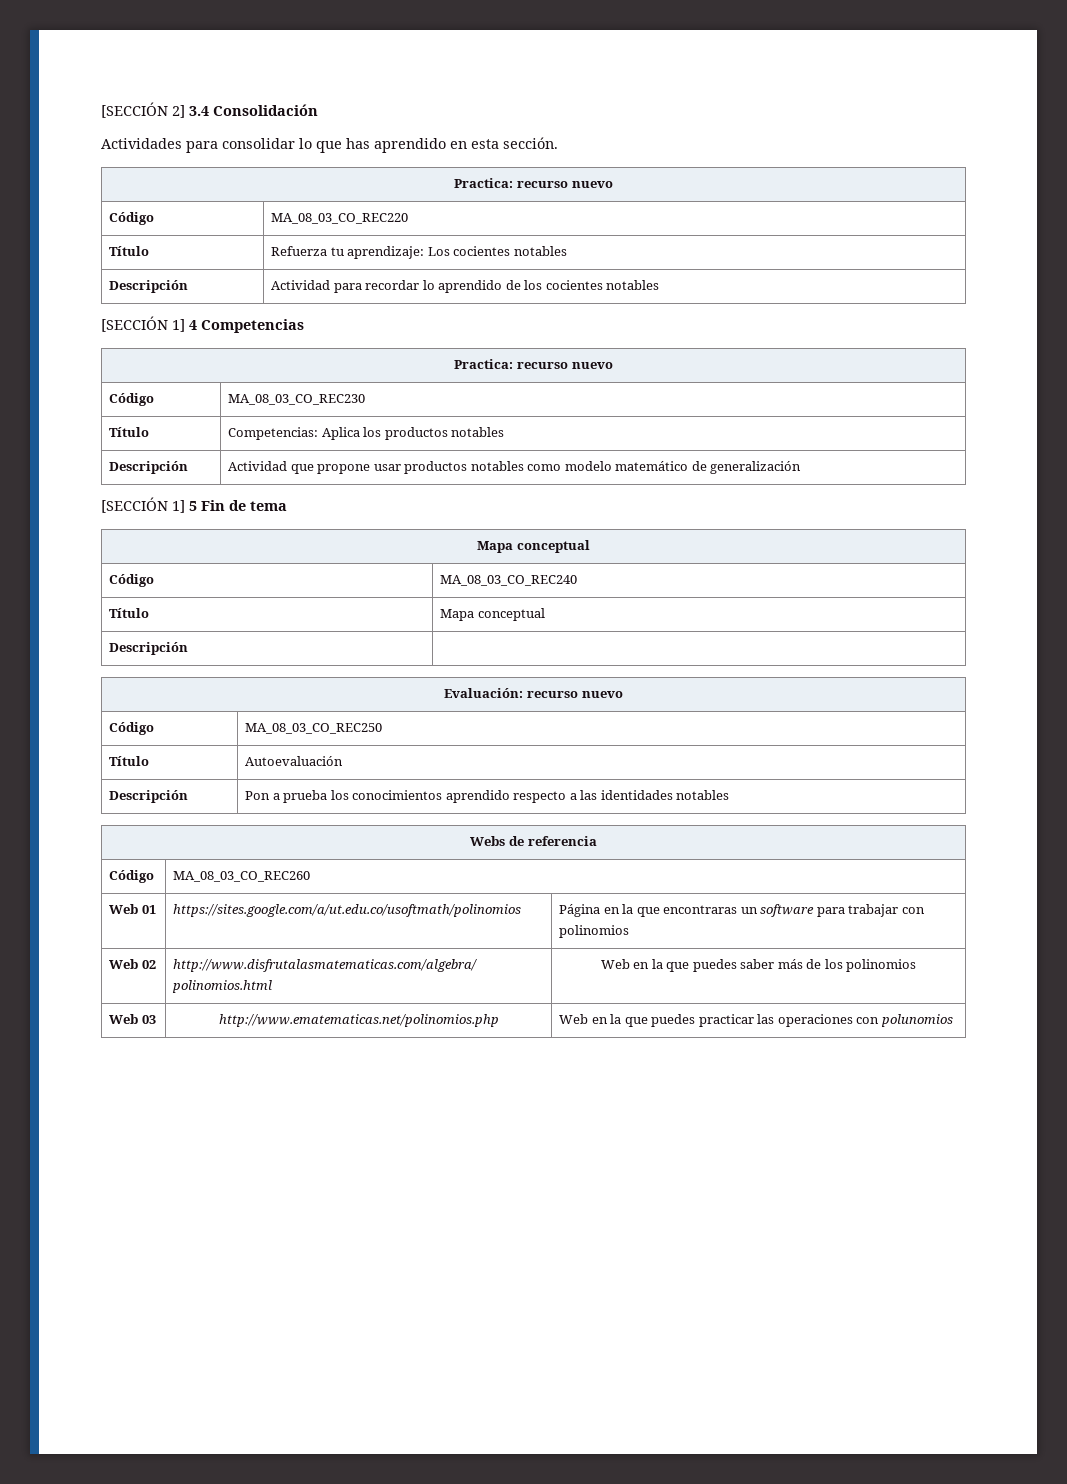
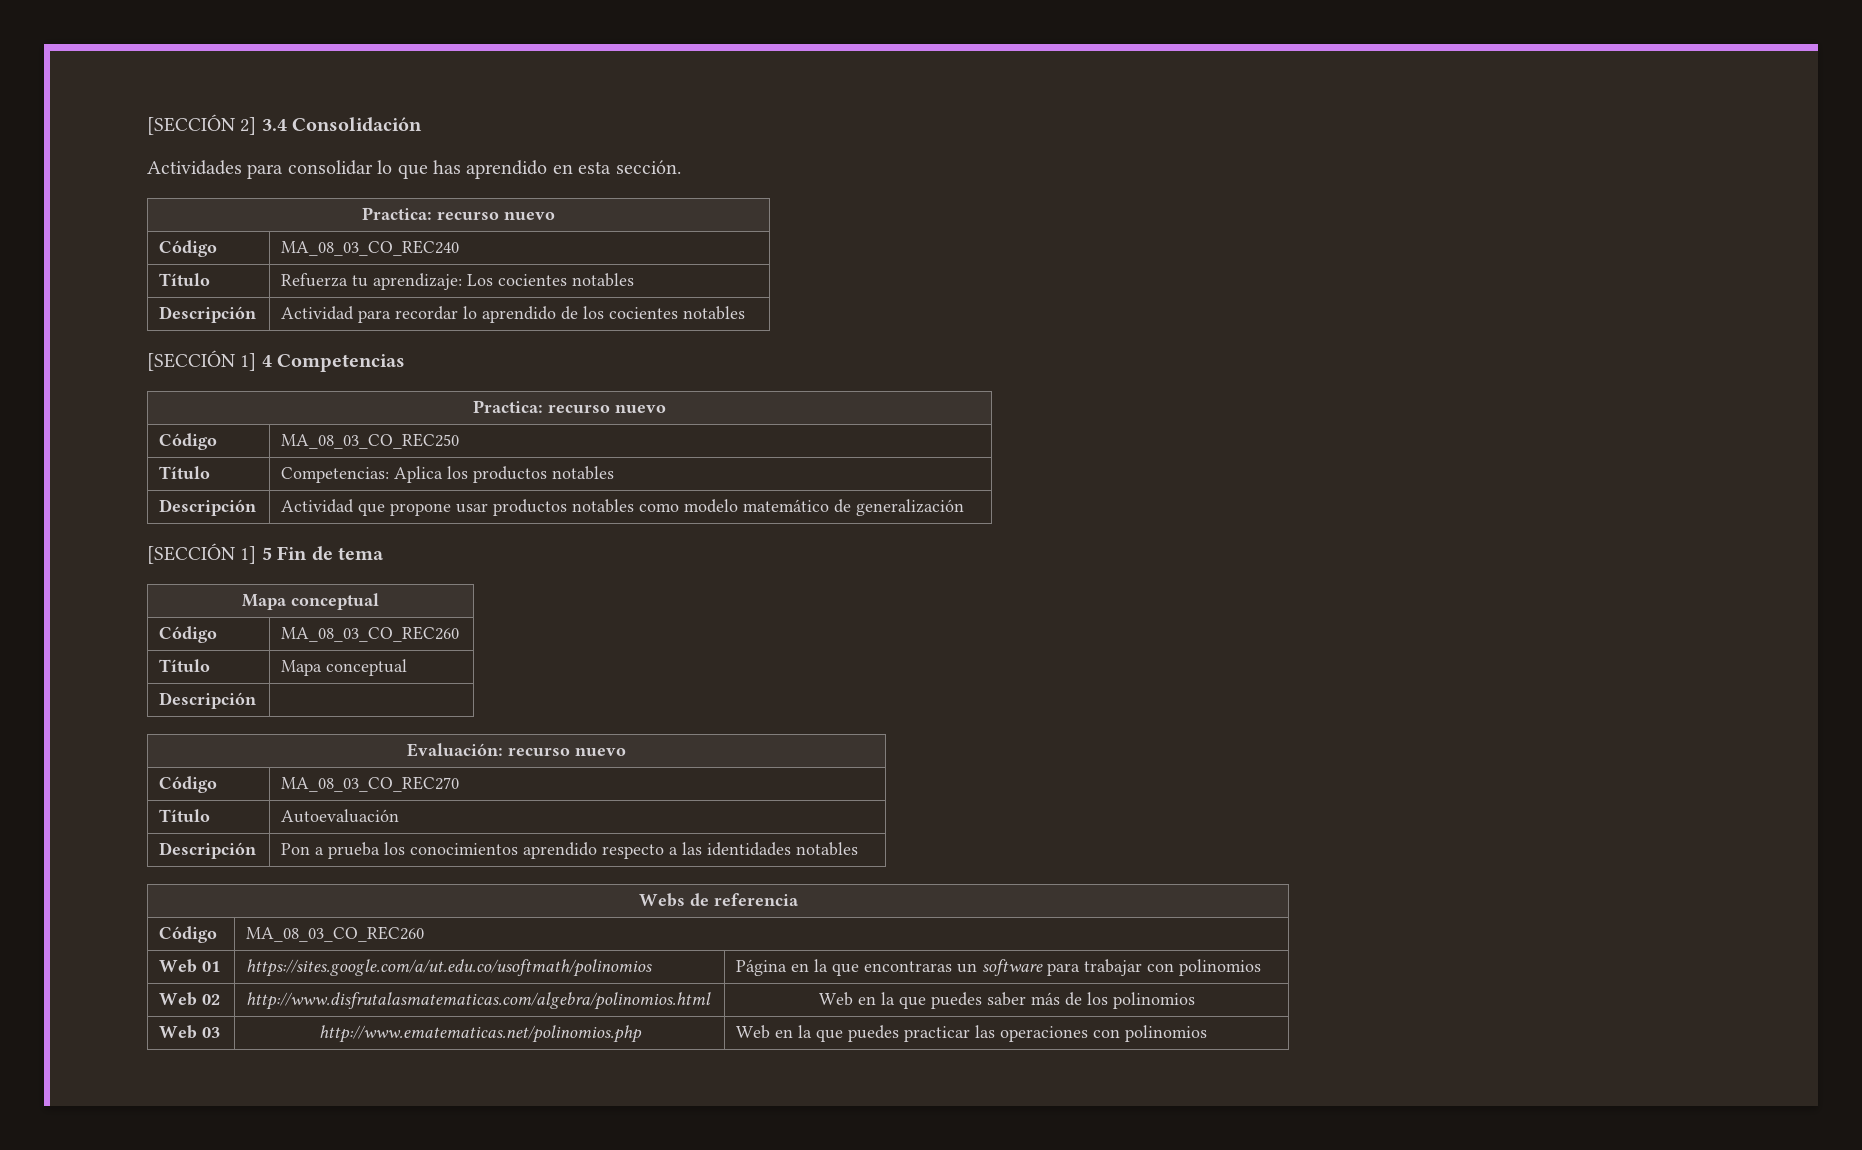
[271,213,409,224] MA_08_03_CO_REC220 -> [281,240,460,256] MA_08_03_CO_REC240
[228,394,366,405] MA_08_03_CO_REC230 -> [281,433,460,449] MA_08_03_CO_REC250
[440,575,578,586] MA_08_03_CO_REC240 -> [281,626,460,642] MA_08_03_CO_REC260
[245,723,383,734] MA_08_03_CO_REC250 -> [281,776,460,792] MA_08_03_CO_REC270
[880,1014,953,1027] polunomios -> [1125,1025,1208,1042] polinomios

